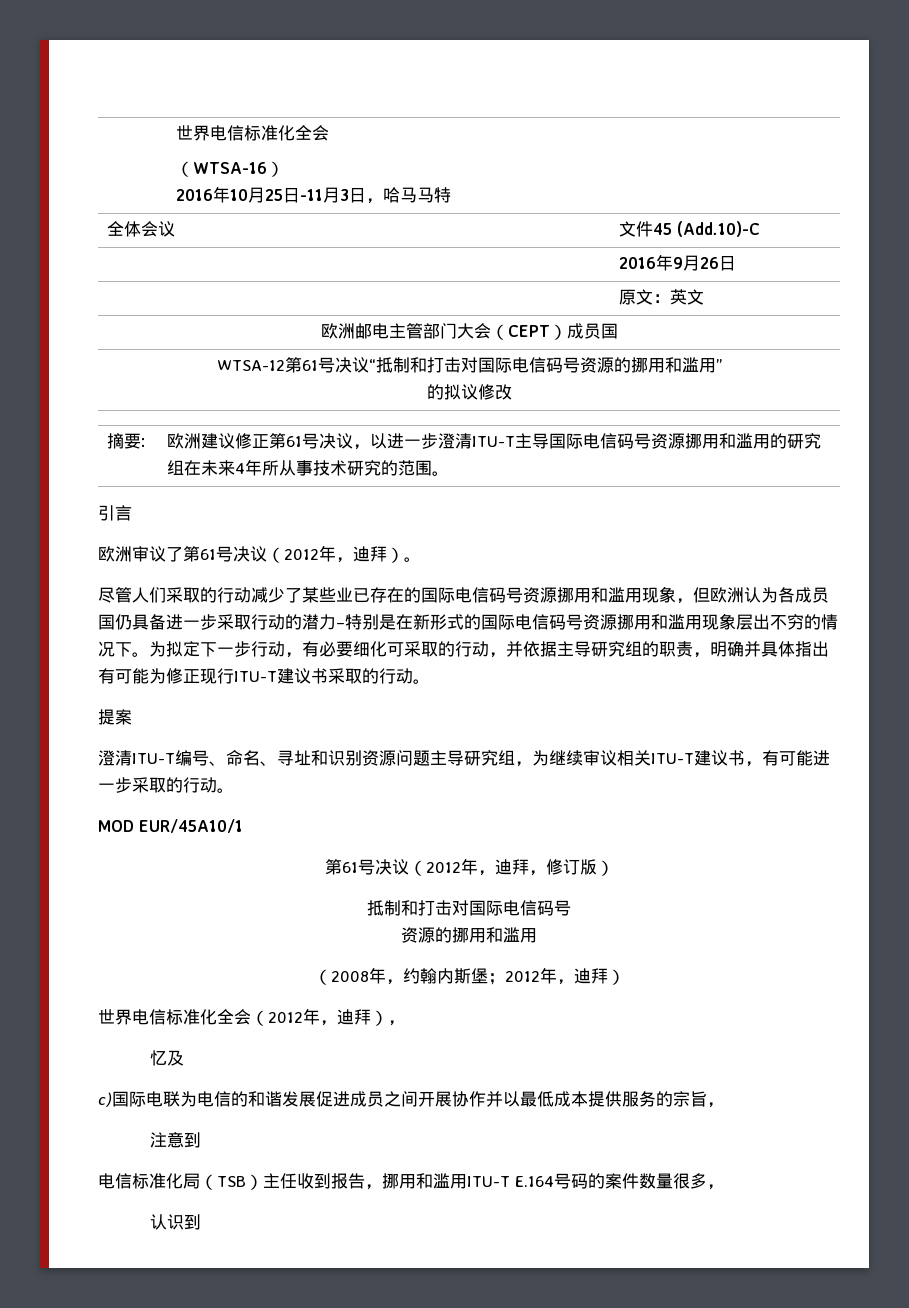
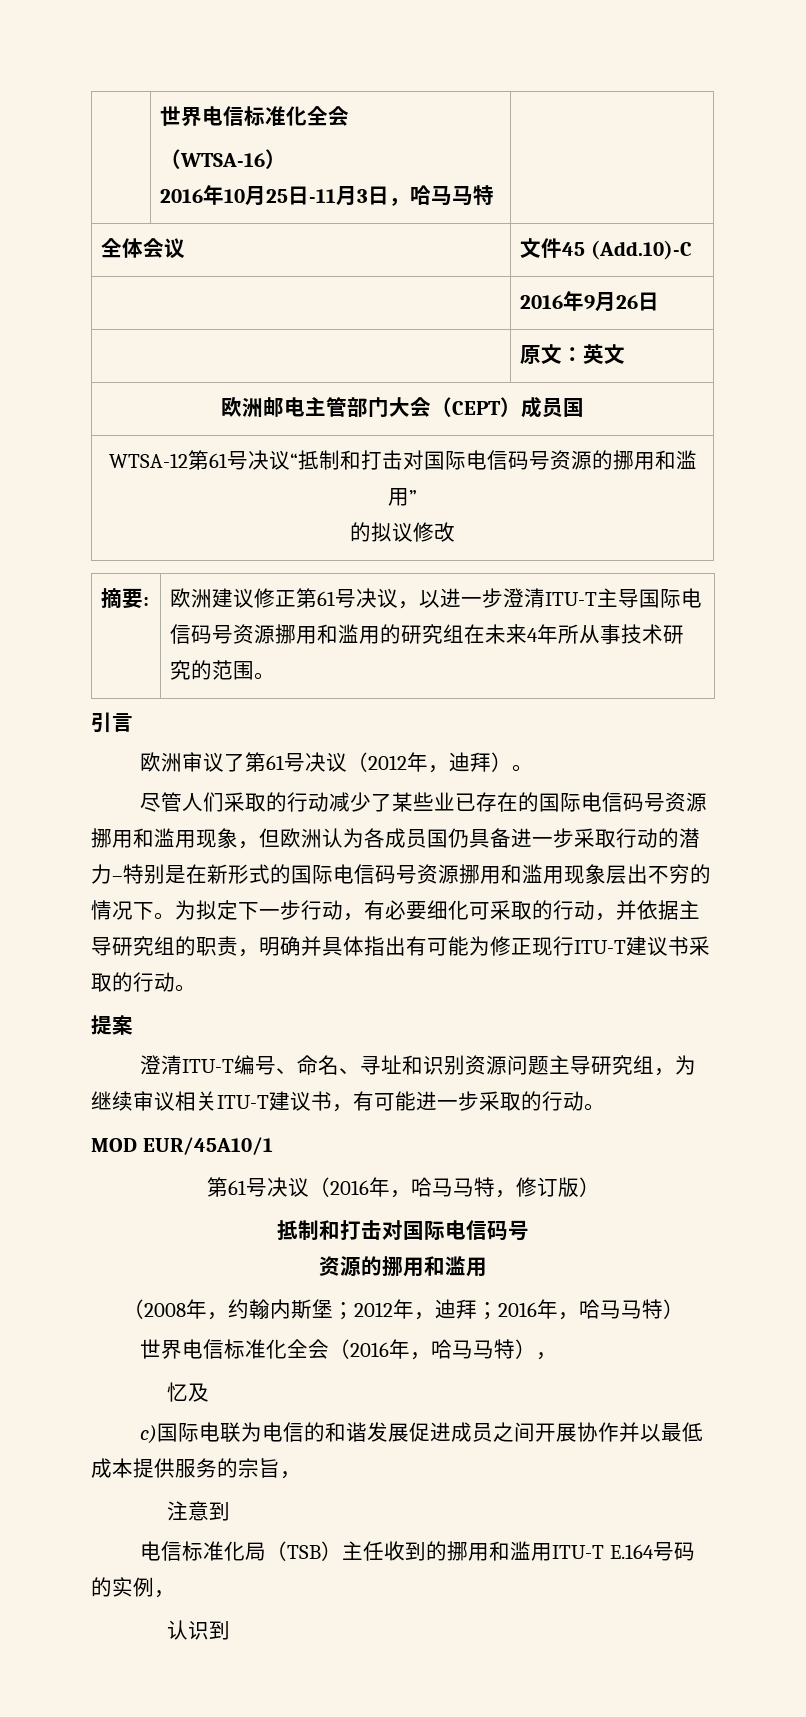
[425,858,529,876] 2012年，迪拜 -> [329,1177,495,1198] 2016年，哈马马特
(608, 976) none -> [476,1299,663,1320] ；2016年，哈马马特
[268,1008,371,1026] 2012年，迪拜 -> [350,1339,516,1360] 2016年，哈马马特
[331,1173,382,1190] 报告， -> [426,1541,448,1561] 的
[605,1173,707,1189] 案件数量很多 -> [112,1577,154,1597] 实例

